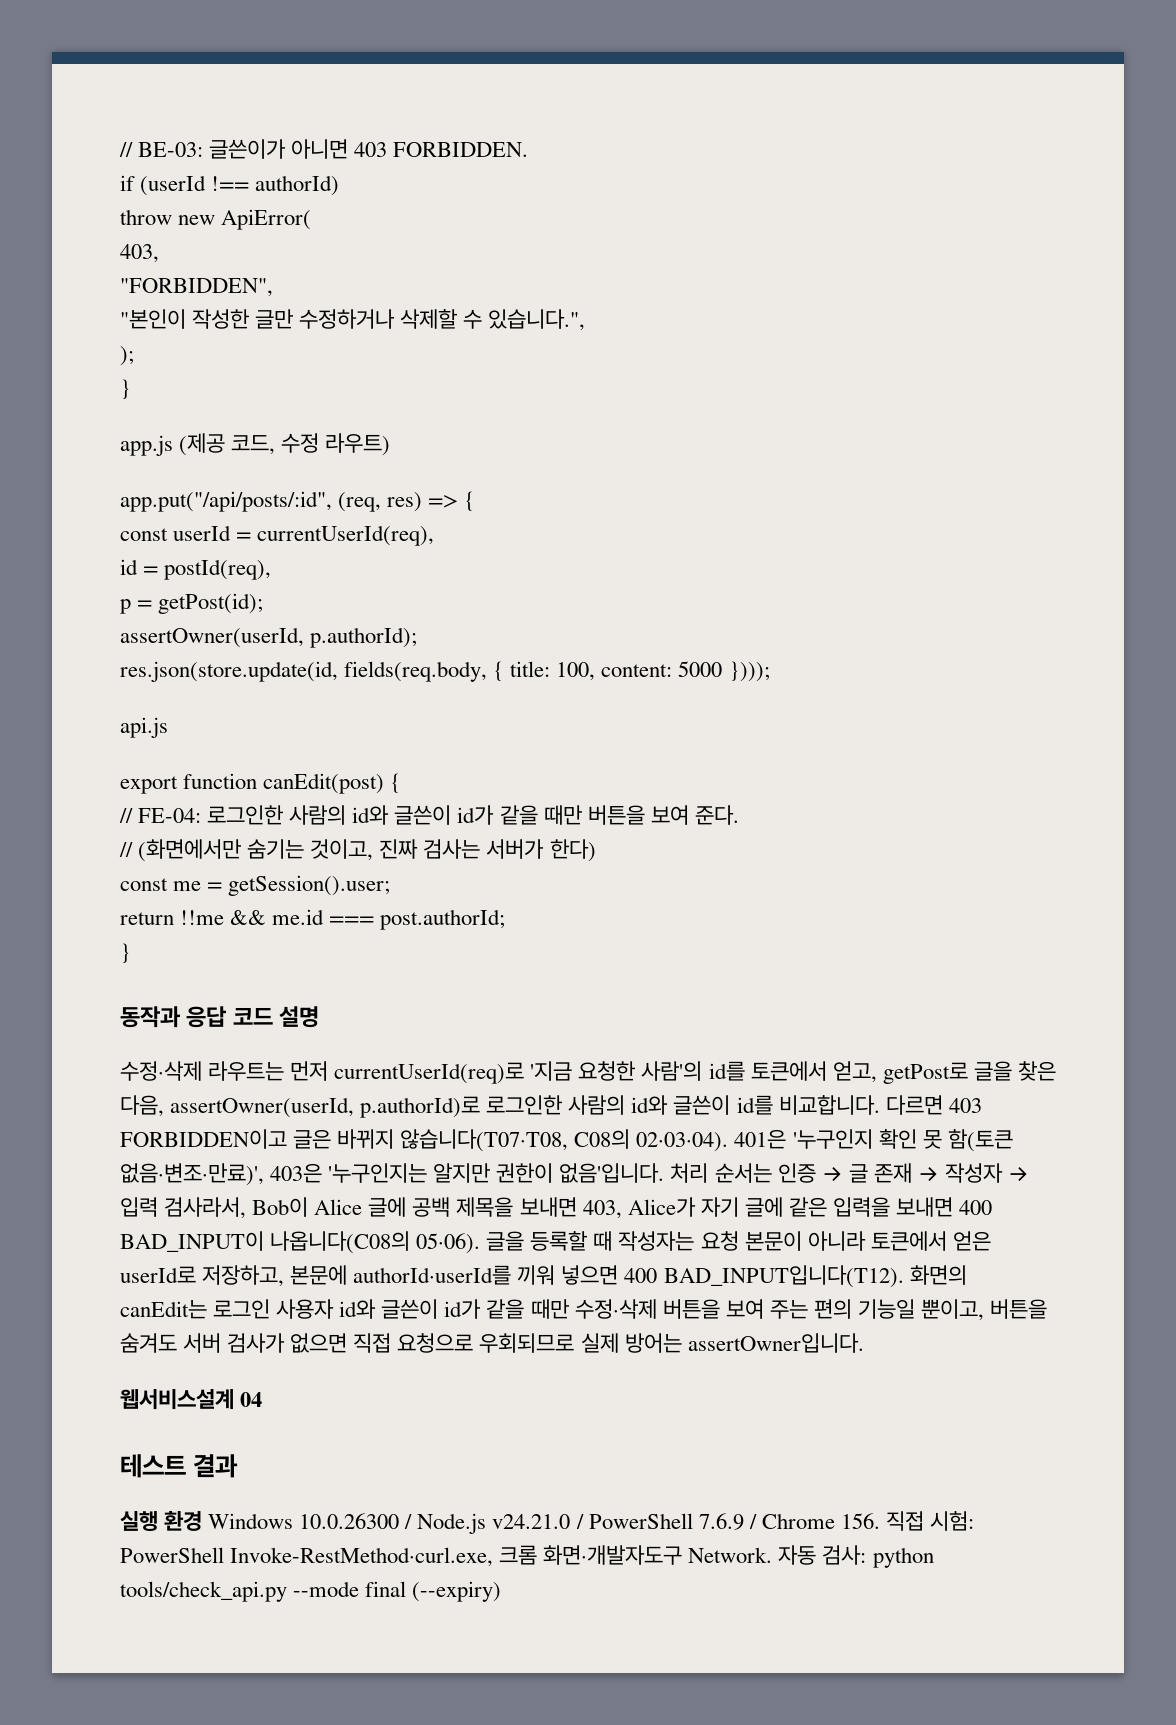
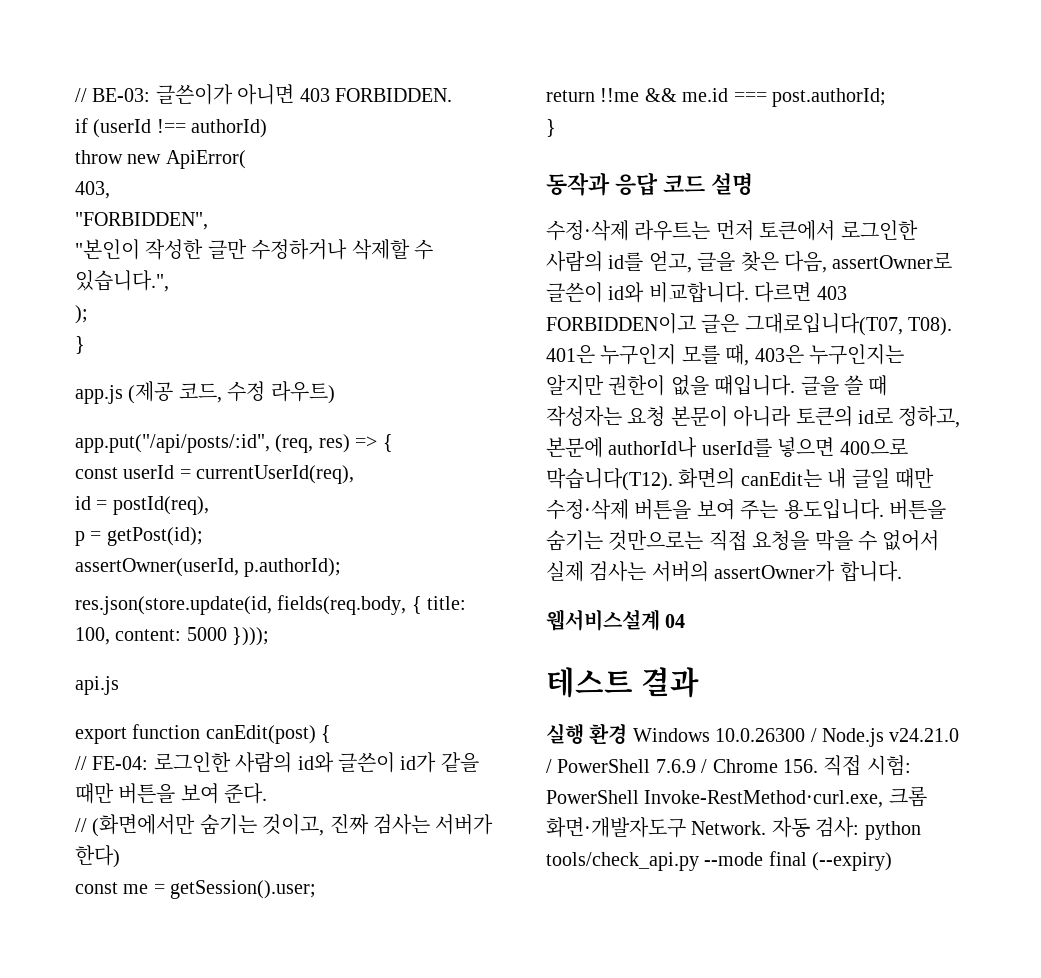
[334,1061,1056,1084] [120,1095,773,1118] currentUserId(req)로 '지금 요청한 사람'의 id를 토큰에서 얻고, getPost로 글을 찾은 다음, assertOwner(userId, p.authorId)로 로그인한 사람의 id와 글쓴이 id를 -> [759,220,918,241] [546,251,953,273] [546,282,645,303] 토큰에서 로그인한 사람의 id를 얻고, 글을 찾은 다음, assertOwner로 글쓴이 id와
[337,1129,1013,1152] [120,1163,1030,1186] [120,1197,993,1219] [120,1231,589,1254] 바뀌지 않습니다(T07·T08, C08의 02·03·04). 401은 '누구인지 확인 못 함(토큰 없음·변조·만료)', 403은 '누구인지는 알지만 권한이 없음'입니다. 처리 순서는 인증 → 글 존재 → 작성자 → 입력 검사라서, Bob이 Alice 글에 공백 제목을 보내면 403, Alice가 자기 글에 같은 입력을 보내면 400 BAD_INPUT이 나옵니다(C08의 05·06). 글을 등록할 -> [744,313,953,336] [546,344,904,366] [546,375,863,396] 그대로입니다(T07, T08). 401은 누구인지 모를 때, 403은 누구인지는 알지만 권한이 없을 때입니다. 글을 쓸
[870,1231,991,1251] [120,1265,967,1288] [120,1299,525,1319] 토큰에서 얻은 userId로 저장하고, 본문에 authorId·userId를 끼워 넣으면 400 BAD_INPUT입니다(T12). 화면의 canEdit는 로그인 사용자 id와 글쓴이 id가 같을 -> [795,406,961,428] [546,437,908,458] [546,468,890,491] 토큰의 id로 정하고, 본문에 authorId나 userId를 넣으면 400으로 막습니다(T12). 화면의 canEdit는 내 글일
[813,1299,1048,1321] [120,1333,864,1353] 편의 기능일 뿐이고, 버튼을 숨겨도 서버 검사가 없으면 직접 요청으로 우회되므로 실제 방어는 assertOwner입니다. -> [783,499,946,520] [546,530,940,551] [546,561,902,582] 용도입니다. 버튼을 숨기는 것만으로는 직접 요청을 막을 수 없어서 실제 검사는 서버의 assertOwner가 합니다.

